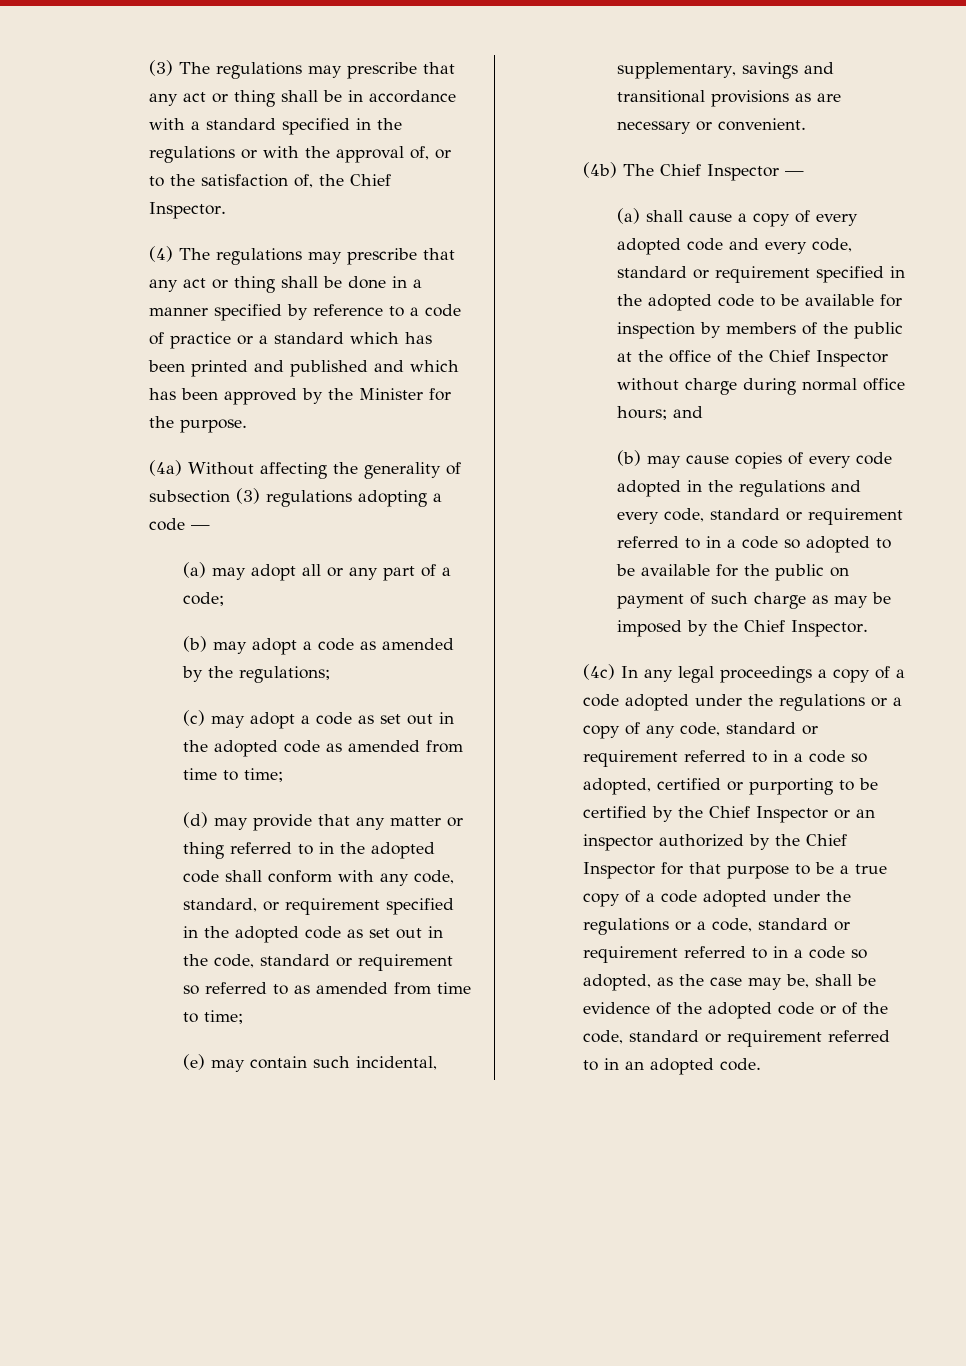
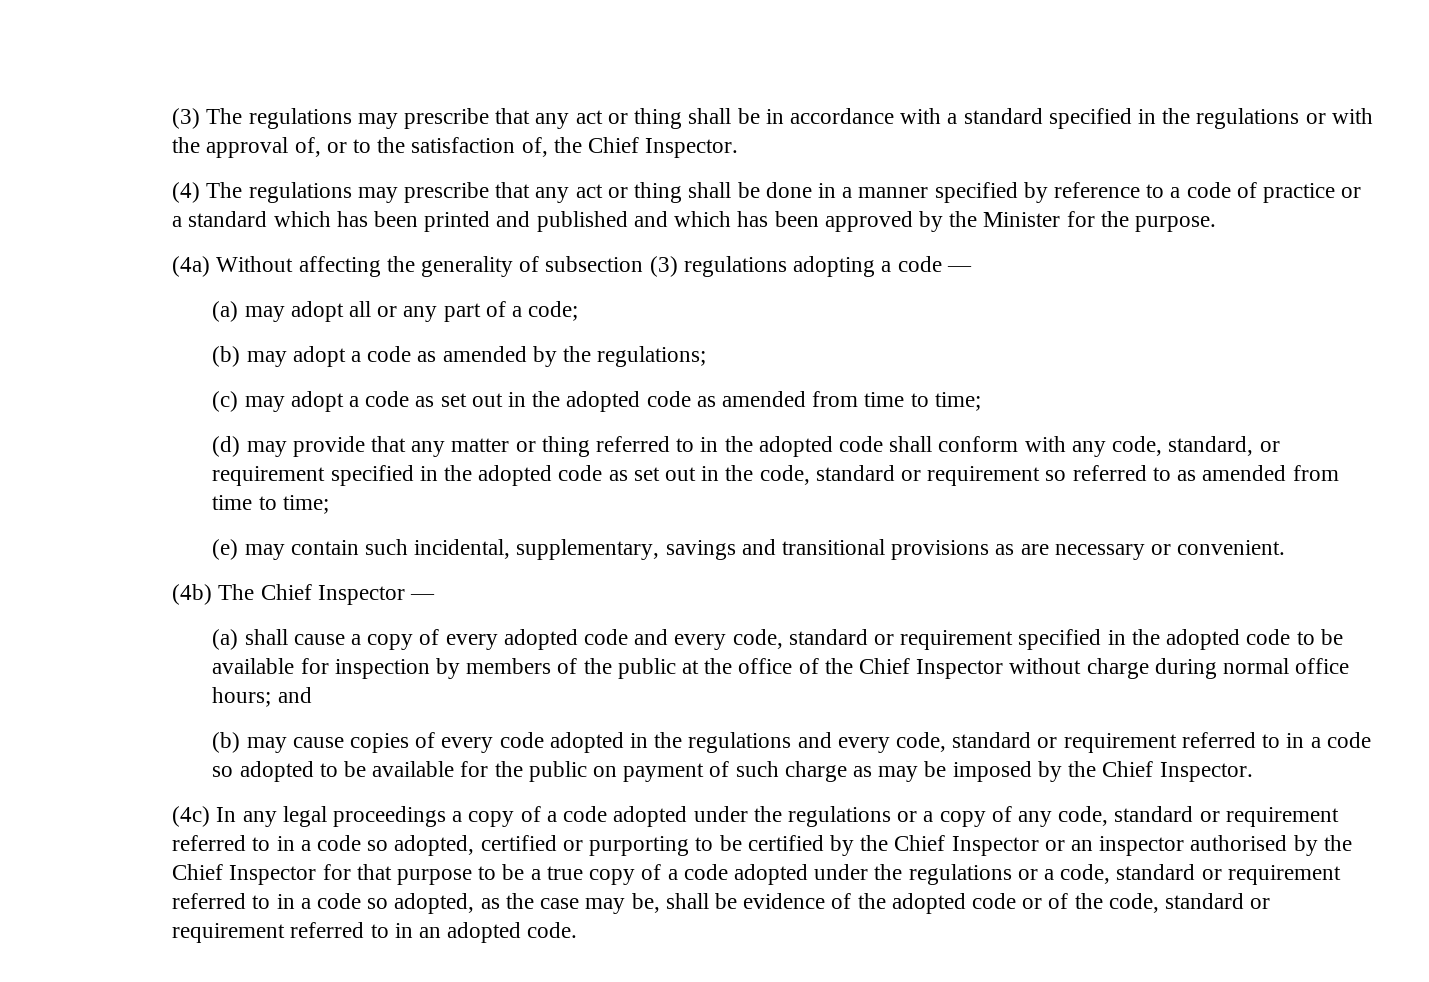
[659,834,745,847] authorized -> [1190,835,1288,851] authorised

